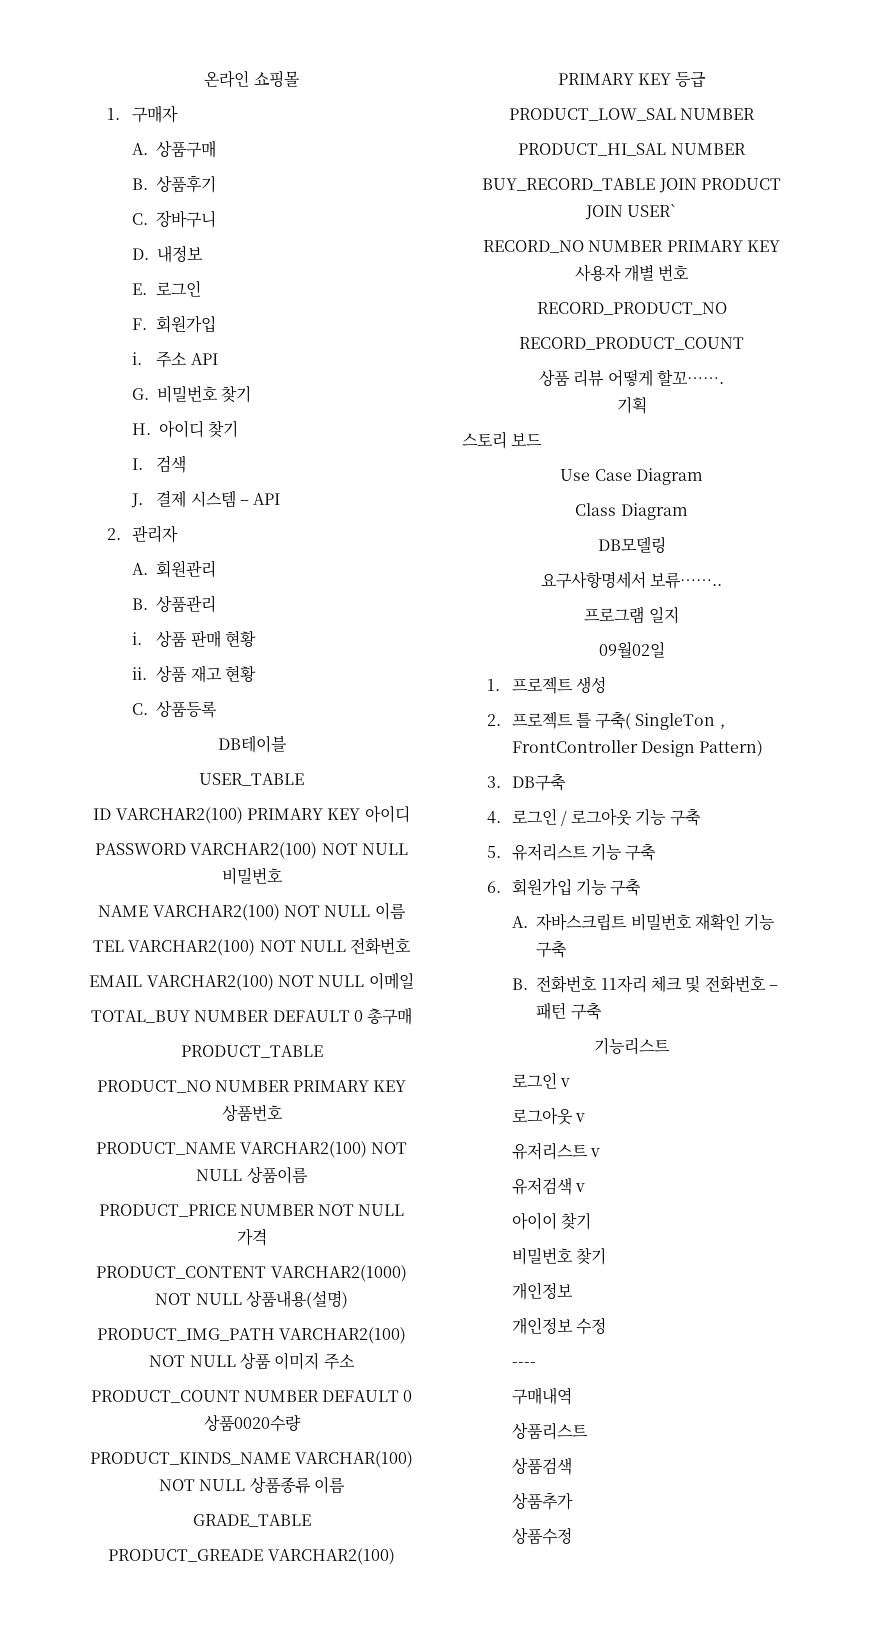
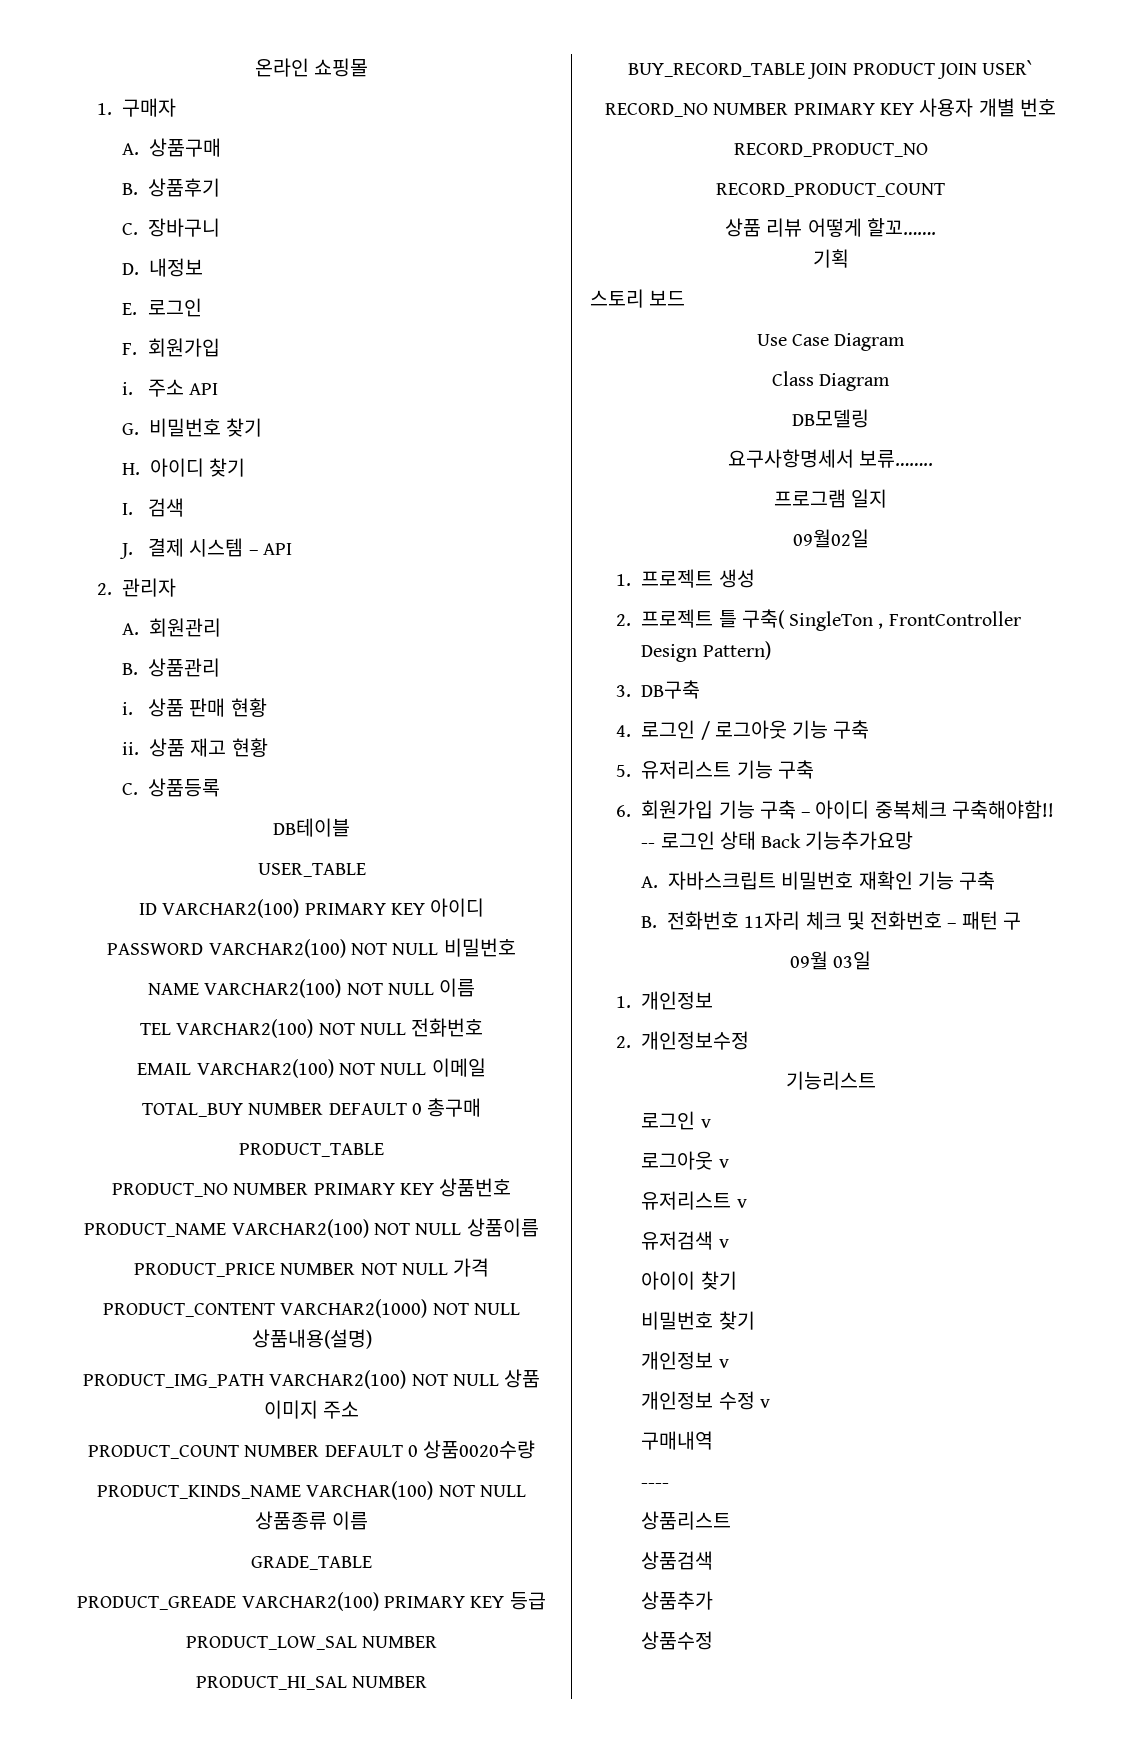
(642, 887) none -> [801,800,1054,819] [641,831,914,850] – 아이디 중복체크 구축해야함!! -- 로그인 상태 Back 기능추가요망
[570,1002,602,1020] 구축 -> [1002,912,1021,930] [789,951,872,970] [615,991,714,1010] [615,1031,750,1050] 구 // 09월 03일 // 1. 개인정보 // 2. 개인정보수정
(573, 1291) none -> [718,1359,729,1368] v
(606, 1326) none -> [759,1399,770,1408] [641,1431,714,1450] v // 구매내역
[511,1387,572,1405] // 구매내역 -> (670, 1485) none

